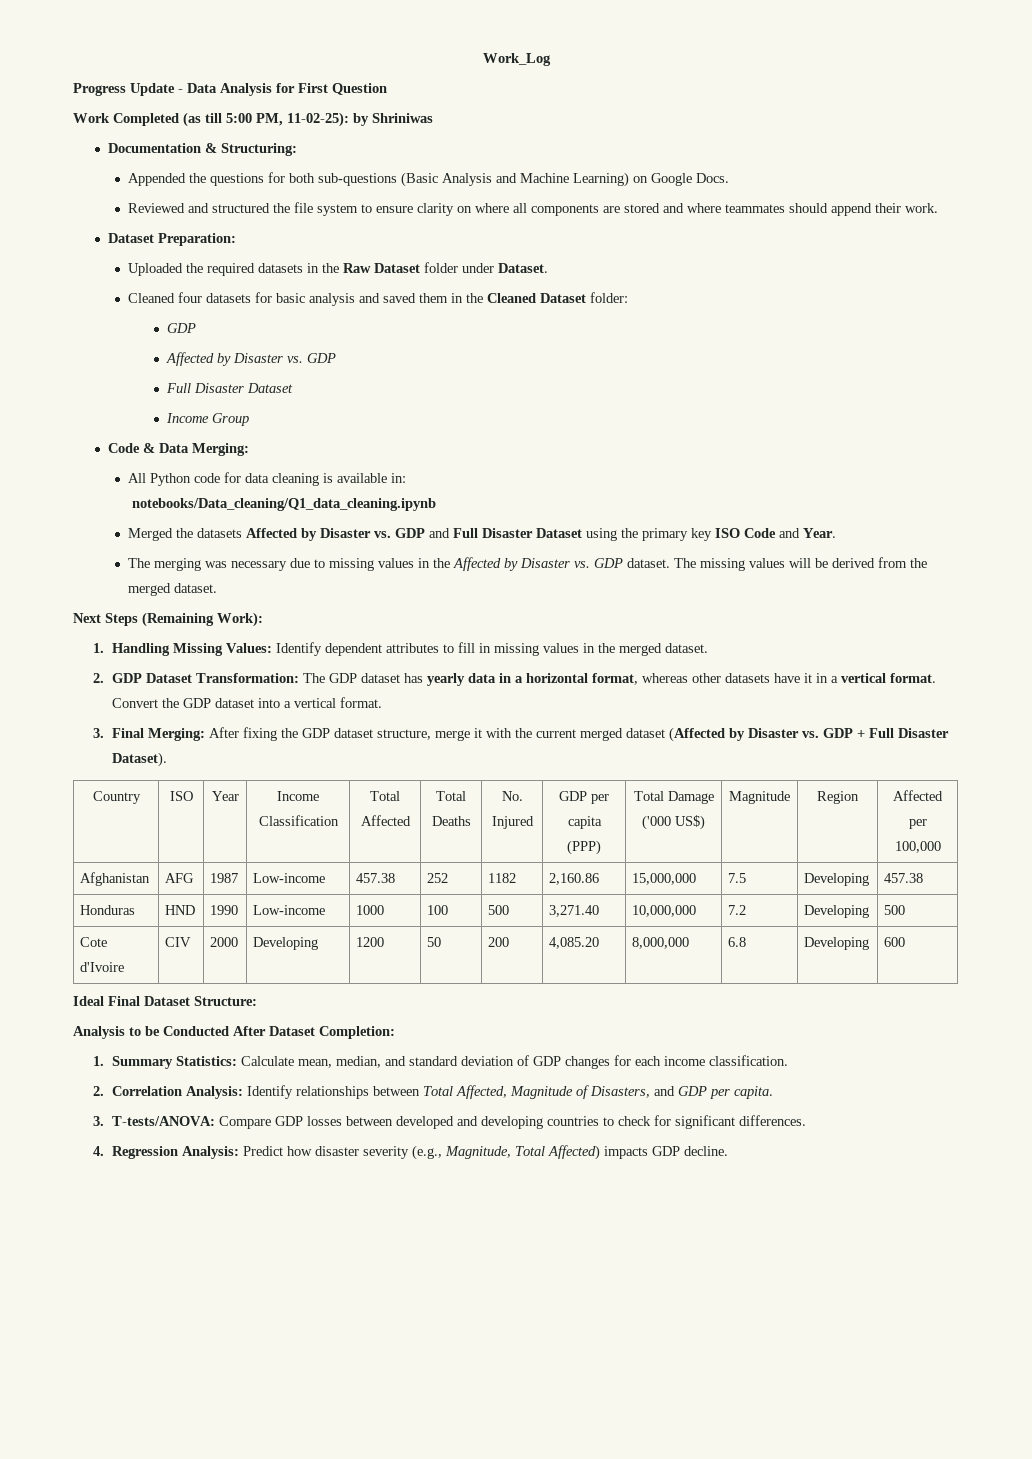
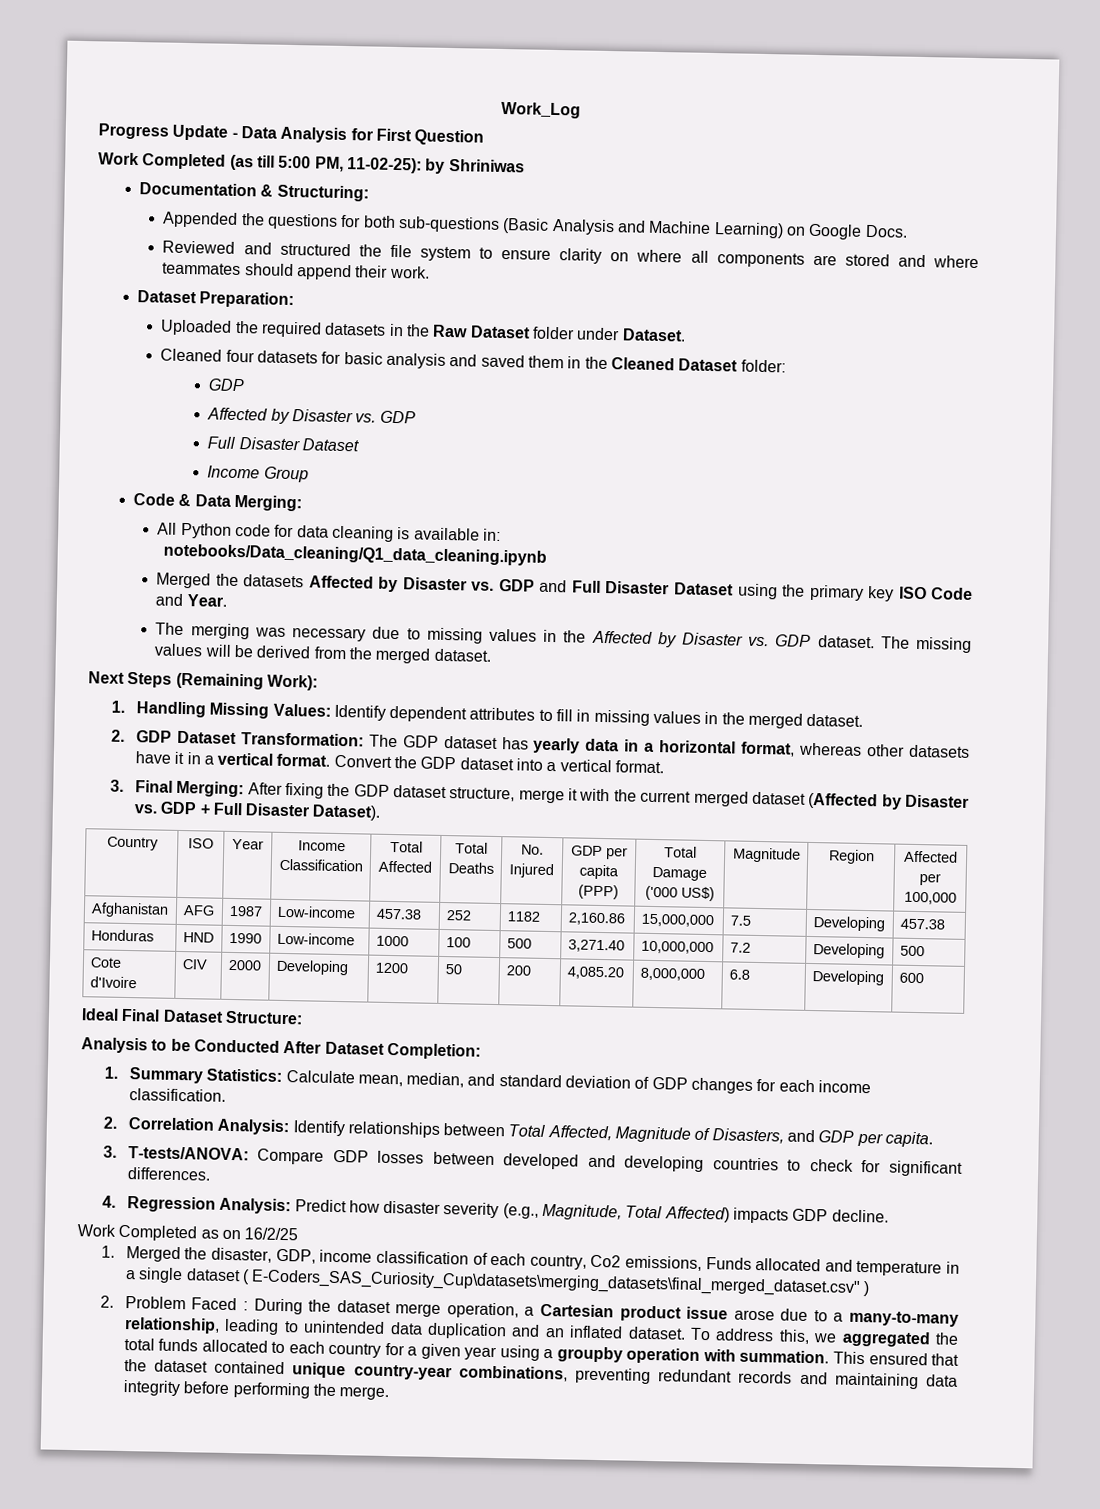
(729, 1151) none -> [77,1224,299,1242] [101,1245,960,1277] [124,1267,871,1298] [100,1295,960,1327] [123,1317,960,1348] [123,1337,959,1366] [123,1358,958,1390] [122,1379,390,1401] // Work Completed as on 16/2/25 // 1. Merged the disaster, GDP, income classification of each country, Co2 emissions, Funds allocated and temperature in a single dataset ( E-Coders_SAS_Curiosity_Cup\datasets\merging_datasets\final_merged_dataset.csv" ) // 2. Problem Faced : During the dataset merge operation, a Cartesian product issue arose due to a many-to-many relationship, leading to unintended data duplication and an inflated dataset. To address this, we aggregated the total funds allocated to each country for a given year using a groupby operation with summation. This ensured that the dataset contained unique country-year combinations, preventing redundant records and maintaining data integrity before performing the merge.

